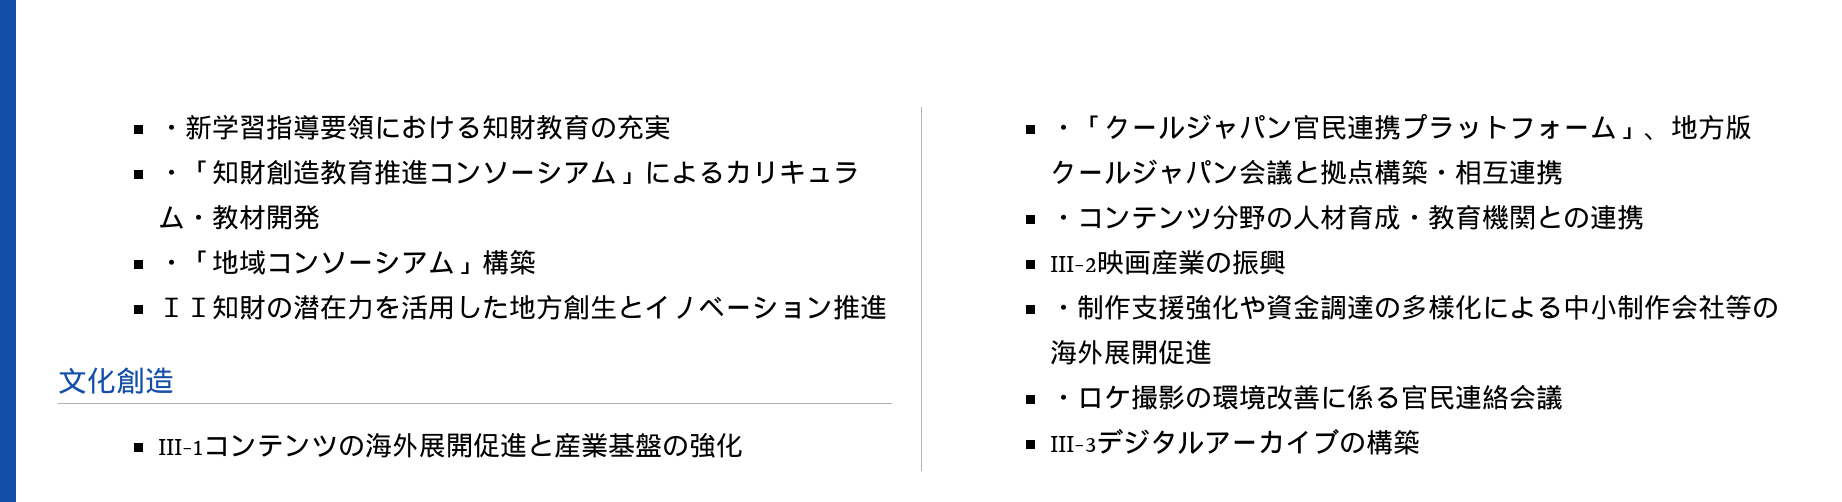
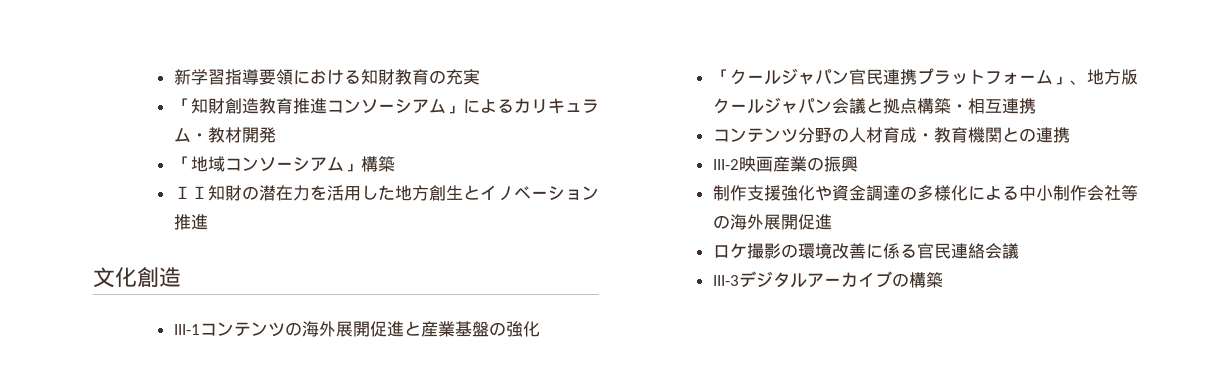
[157,124,185,137] ・ -> (173, 77) none
[157,169,185,182] ・ -> (480, 77) none
[157,259,185,272] ・ -> (276, 135) none
[1049,124,1077,137] ・ -> (540, 329) none
[1049,214,1077,227] ・ -> (1036, 106) none
[1049,304,1077,317] ・ -> (858, 164) none
[1049,394,1077,407] ・ -> (832, 222) none

